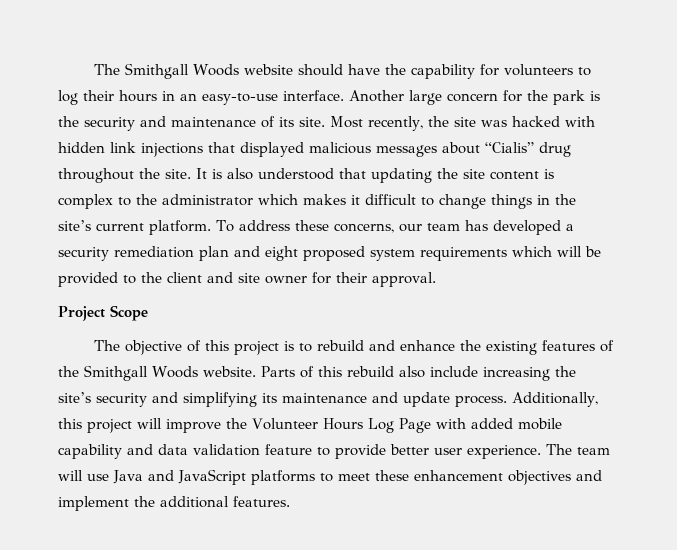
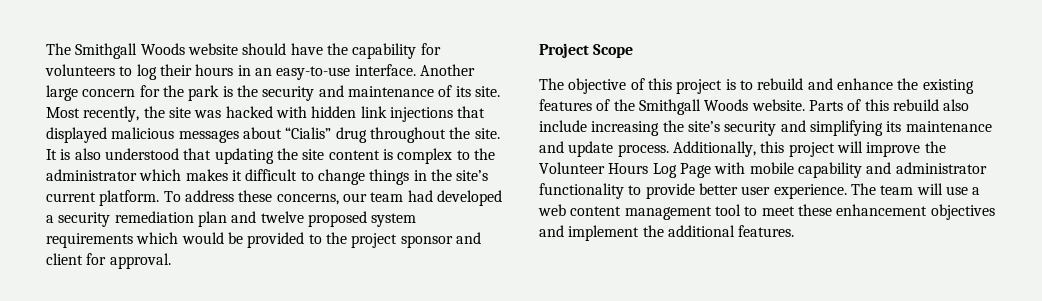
[464,220,488,231] has -> [407,190,433,202] had
[265,246,298,261] eight -> [260,211,304,223] twelve
[557,246,582,257] will -> [181,232,224,244] would
[167,272,367,284] client and site owner for their -> [351,232,481,248] [46,253,107,265] project sponsor and client for
[470,418,513,429] added -> (746, 168) none
[158,444,312,456] data validation feature -> [895,162,987,174] [539,183,624,199] administrator functionality
[113,469,315,485] Java and JavaScript platforms -> [972,187,981,195] [538,204,741,220] a web content management tool

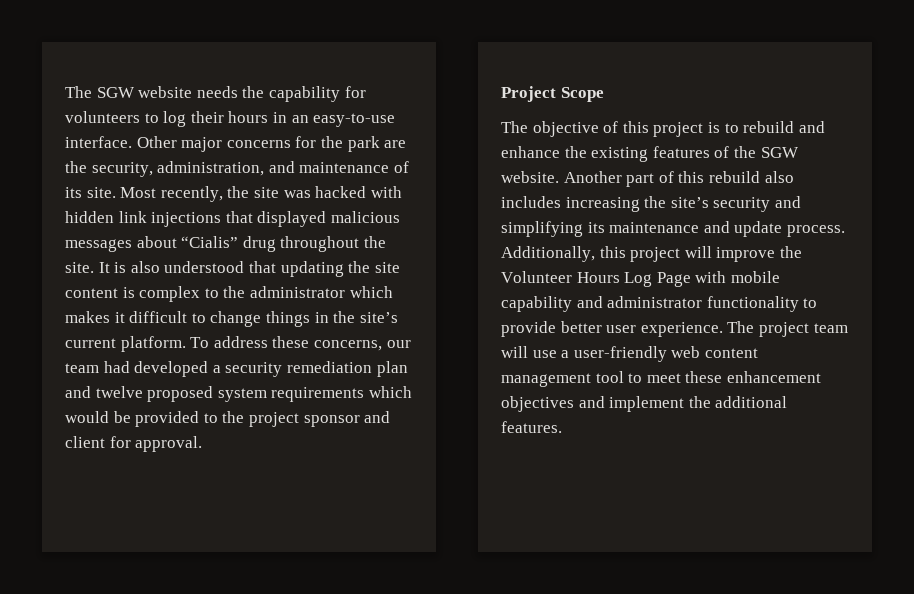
[46,43,323,59] The Smithgall Woods website should have -> [65,86,238,98] The SGW website needs
[419,64,475,76] [46,85,315,101] Another large concern for the park is the security -> [136,136,407,152] [65,161,265,177] Other major concerns for the park are the security, administration,
[638,99,843,115] Smithgall Woods website. Parts -> [760,147,799,158] [501,171,655,187] SGW website. Another part
[539,120,587,132] include -> [501,196,561,208] includes
(876, 189) none -> [758,322,809,337] project
(981, 191) none -> [573,346,667,362] user-friendly

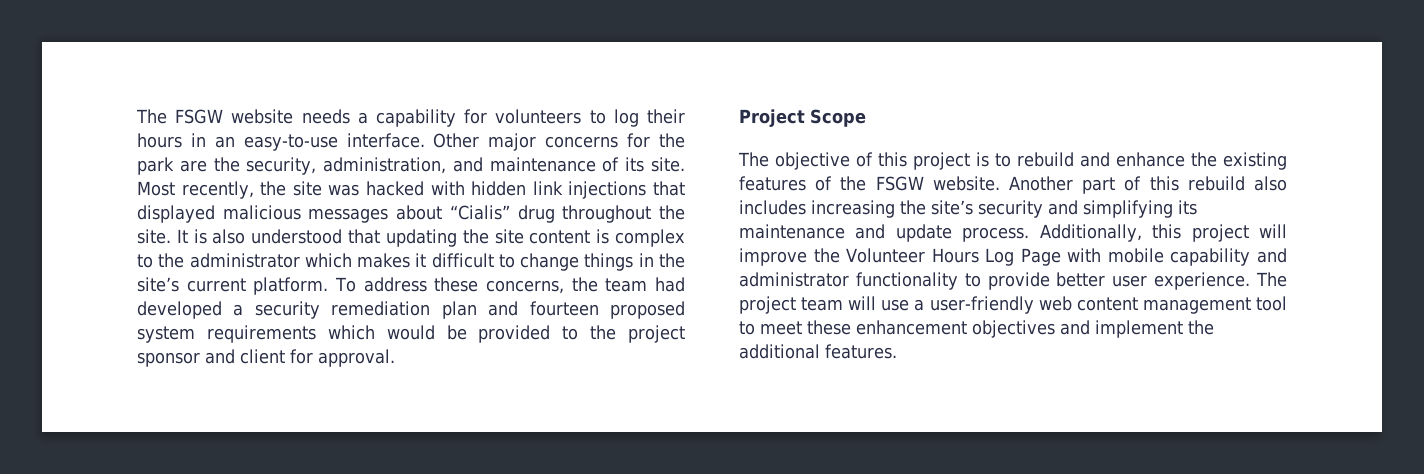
[65,86,135,98] The SGW -> [136,109,224,124] The FSGW
[242,86,265,98] the -> [357,112,368,124] a
[386,340,411,348] our -> [571,277,598,292] the
[95,386,143,398] twelve -> [529,301,599,316] fourteen
[760,147,799,158] SGW -> [875,176,924,191] FSGW

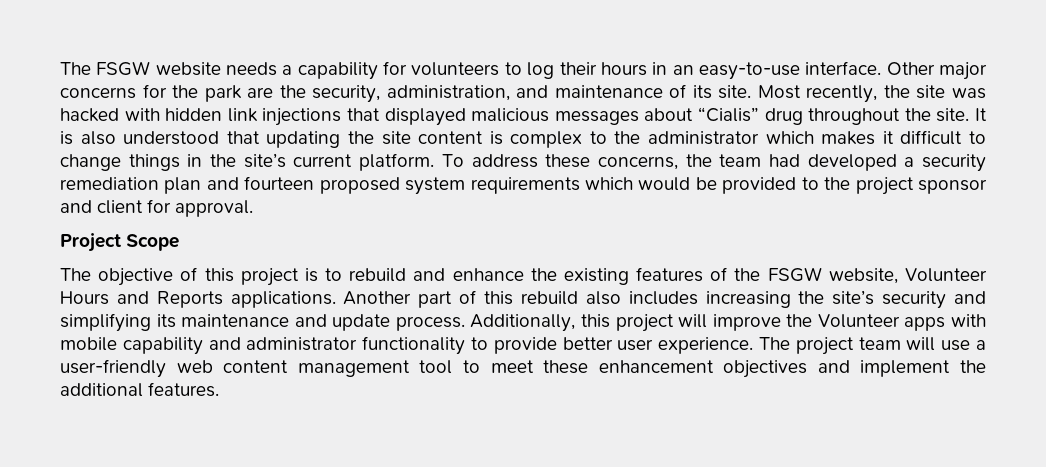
[932,176,1000,191] website. -> [828,268,987,284] [60,291,336,308] website, Volunteer Hours and Reports applications.
[931,248,1061,266] Hours Log Page -> [904,317,946,331] apps

